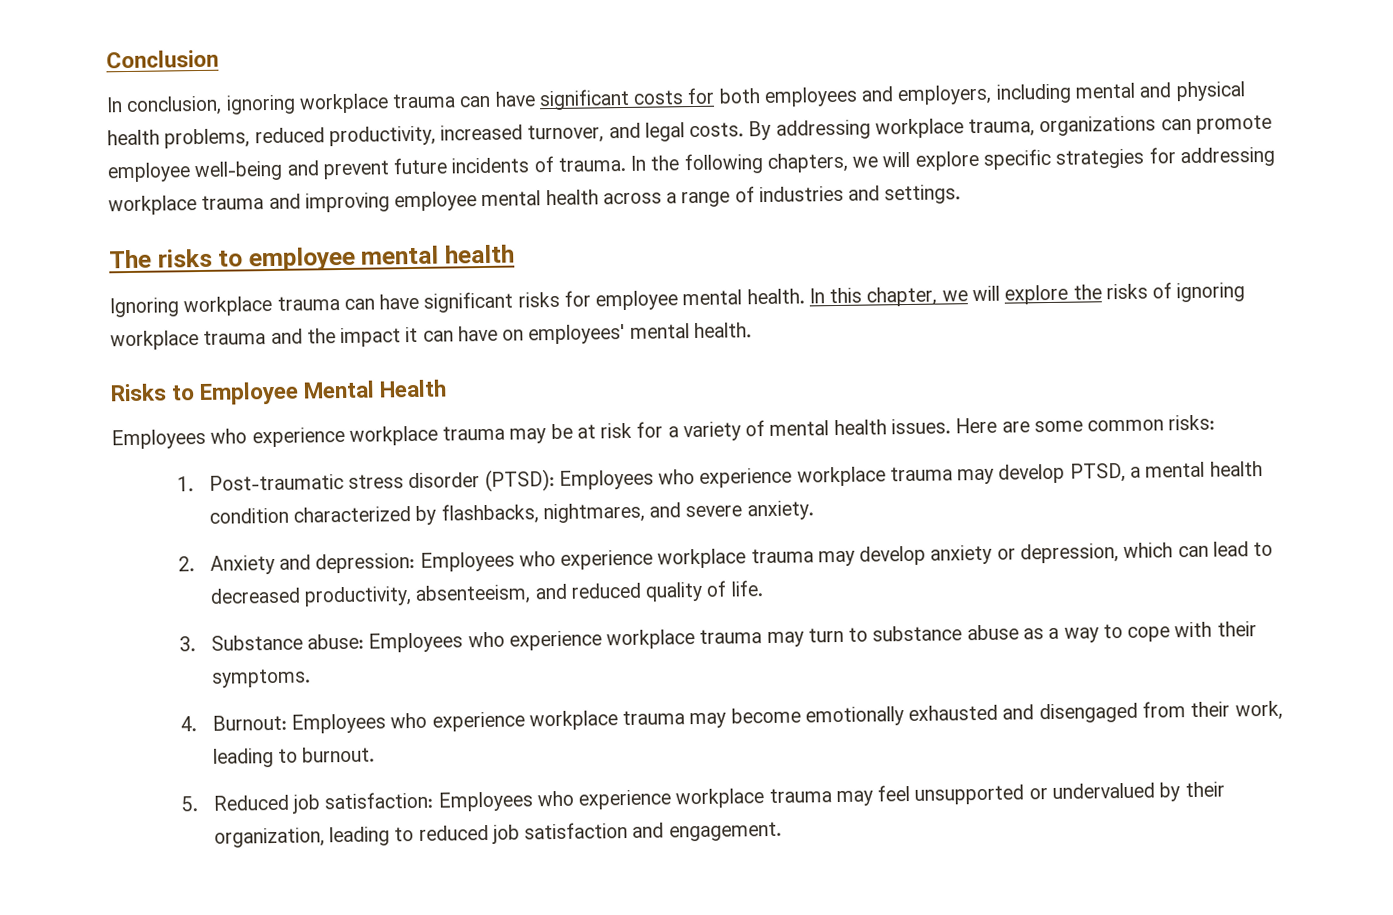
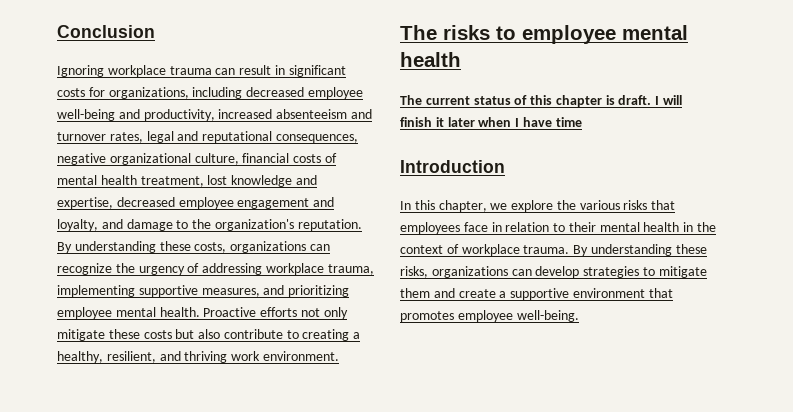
[106,91,536,117] In conclusion, ignoring workplace trauma can have -> [57,65,285,77] Ignoring workplace trauma can result in
[718,81,1246,108] [107,114,1272,149] [107,146,1275,183] [108,184,962,216] both employees and employers, including mental and physical health problems, reduced productivity, increased turnover, and legal costs. By addressing workplace trauma, organizations can promote employee well-being and prevent future incidents of trauma. In the following chapters, we will explore specific strategies for addressing workplace trauma and improving employee mental health across a range of industries and settings. -> [108,87,363,99] [57,109,372,121] [57,131,358,143] [57,153,337,165] [57,175,317,187] [57,197,335,209] [57,219,362,231] [57,241,330,253] [57,263,374,275] [57,285,350,297] [57,307,348,319] [57,329,361,341] [57,351,339,363] organizations, including decreased employee well-being and productivity, increased absenteeism and turnover rates, legal and reputational consequences, negative organizational culture, financial costs of mental health treatment, lost knowledge and expertise, decreased employee engagement and loyalty, and damage to the organization's reputation. By understanding these costs, organizations can recognize the urgency of addressing workplace trauma, implementing supportive measures, and prioritizing employee mental health. Proactive efforts not only mitigate these costs but also contribute to creating a healthy, resilient, and thriving work environment.
[109,288,805,318] Ignoring workplace trauma can have significant risks for employee mental health. -> [400,95,683,107] [400,117,582,127] [400,160,505,173] The current status of this chapter is draft. I will finish it later when I have time // Introduction //
[971,285,1000,302] will -> (508, 206) none
[1105,282,1246,303] [110,322,752,351] [110,379,448,406] [111,414,1216,450] [176,461,1263,493] [208,500,814,525] [177,541,1274,575] [209,580,763,607] [178,621,1257,653] [210,668,311,688] [179,700,1283,734] [212,746,376,768] [180,781,1225,814] [213,821,782,848] risks of ignoring workplace trauma and the impact it can have on employees' mental health. // Risks to Employee Mental Health // Employees who experience workplace trauma may be at risk for a variety of mental health issues. Here are some common risks: // 1. Post-traumatic stress disorder (PTSD): Employees who experience workplace trauma may develop PTSD, a mental health condition characterized by flashbacks, nightmares, and severe anxiety. // 2. Anxiety and depression: Employees who experience workplace trauma may develop anxiety or depression, which can lead to decreased productivity, absenteeism, and reduced quality of life. // 3. Substance abuse: Employees who experience workplace trauma may turn to substance abuse as a way to cope with their symptoms. // 4. Burnout: Employees who experience workplace trauma may become emotionally exhausted and disengaged from their work, leading to burnout. // 5. Reduced job satisfaction: Employees who experience workplace trauma may feel unsupported or undervalued by their organization, leading to reduced job satisfaction and engagement. -> [579,200,676,210] [400,222,717,234] [400,244,707,256] [400,266,707,278] [400,288,673,300] [400,310,579,322] various risks that employees face in relation to their mental health in the context of workplace trauma. By understanding these risks, organizations can develop strategies to mitigate them and create a supportive environment that promotes employee well-being.

